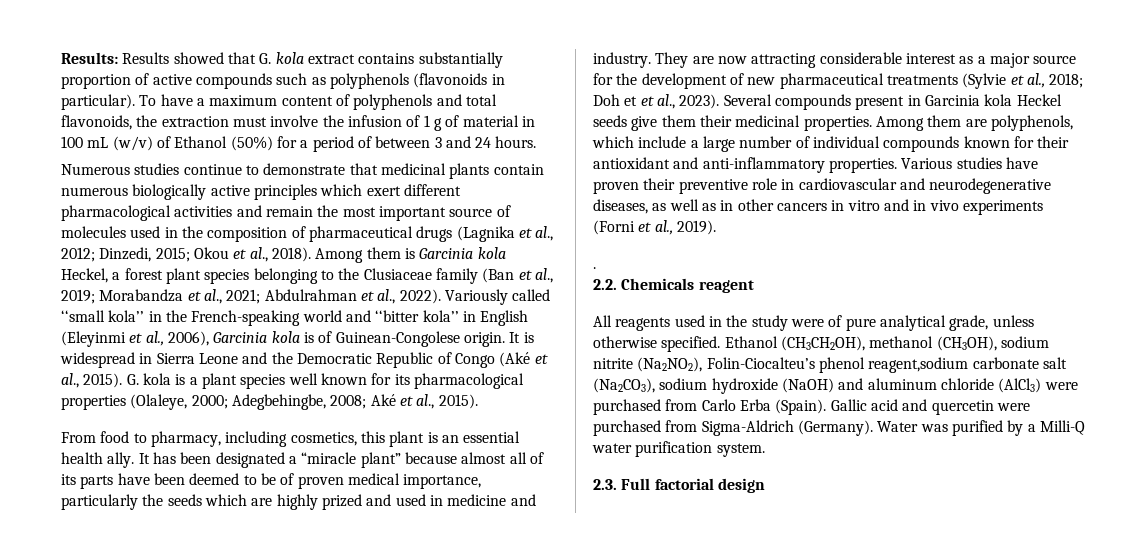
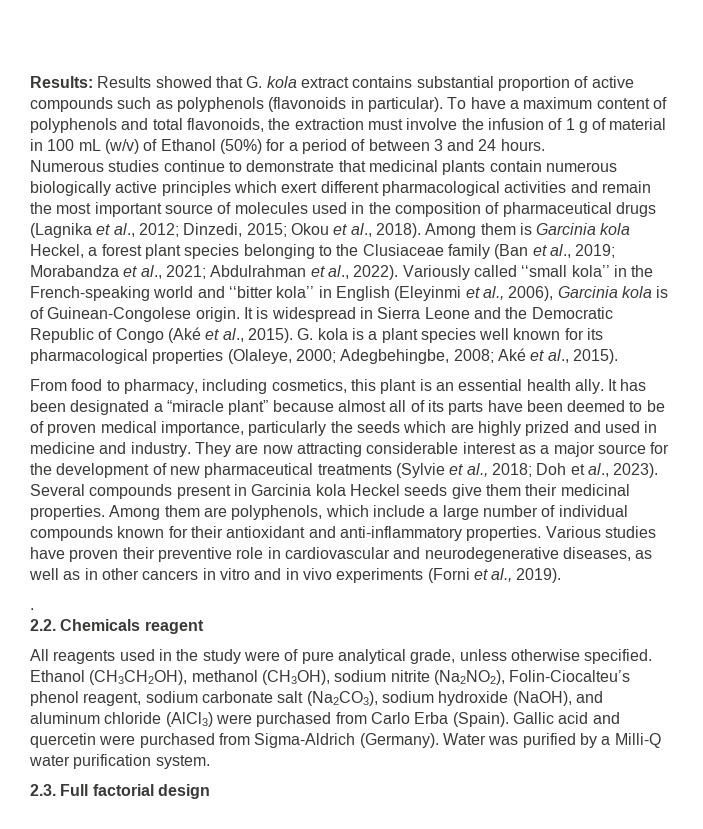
[418,52,503,68] substantially -> [416,76,494,88] substantial
[640,96,654,106] et -> (585, 469) none
[868,357,969,373] reagent,sodium -> [83,691,198,706] reagent, sodium
[781,378,834,393] (NaOH) -> [512,691,572,706] (NaOH),

